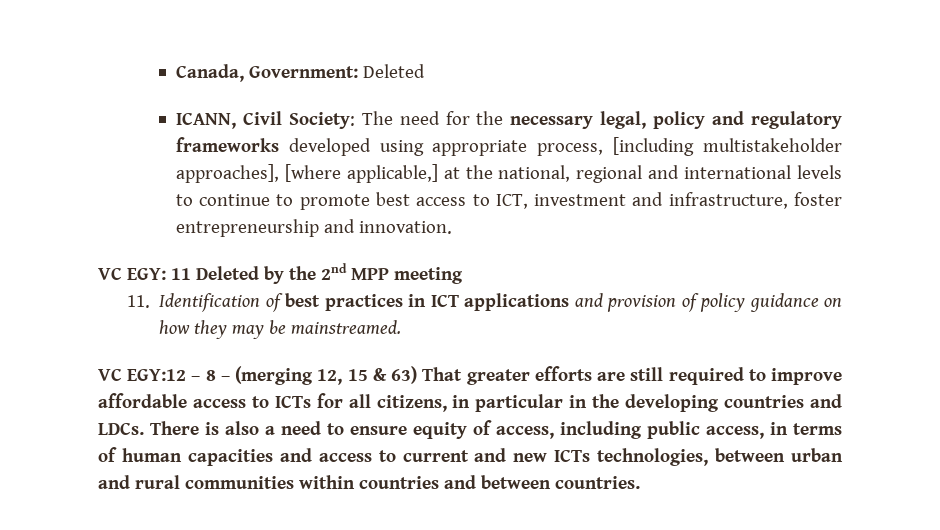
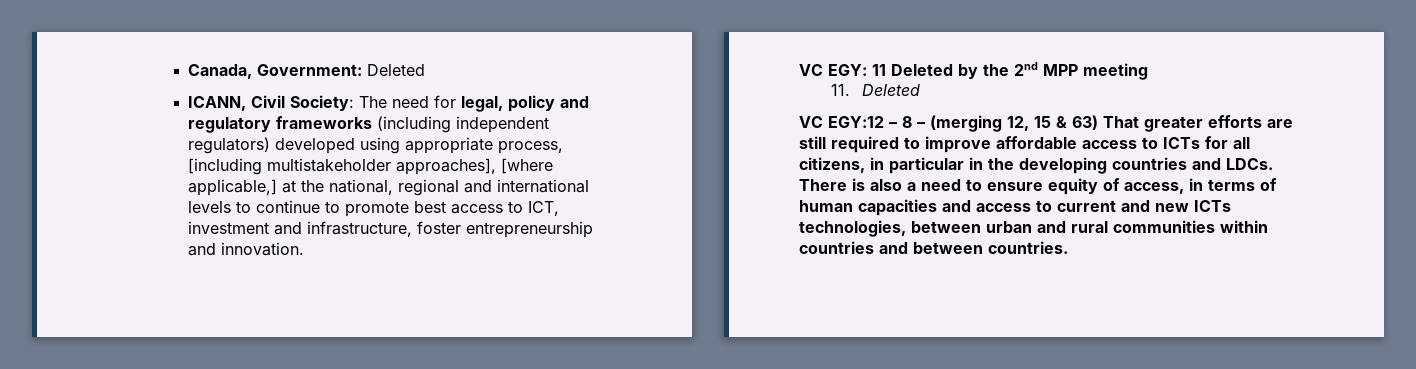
[476,111,594,129] the necessary -> (456, 101) none
(279, 144) none -> [376,116,549,133] [187,137,270,154] (including independent regulators)
[159,293,843,312] [159,320,402,339] Identification of best practices in ICT applications and provision of policy guidance on how they may be mainstreamed. -> [862,84,921,96] Deleted
[560,421,764,439] including public access, -> (1184, 188) none

